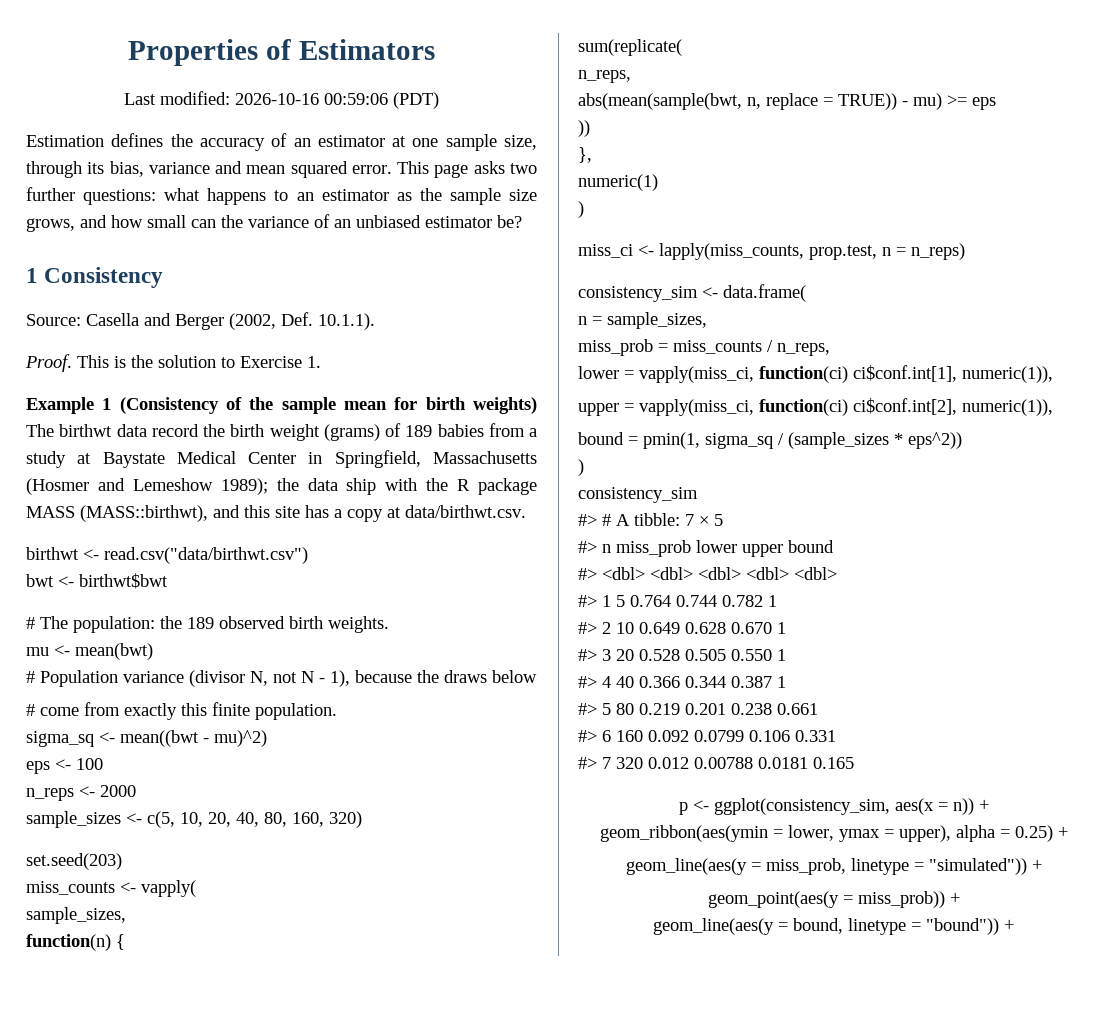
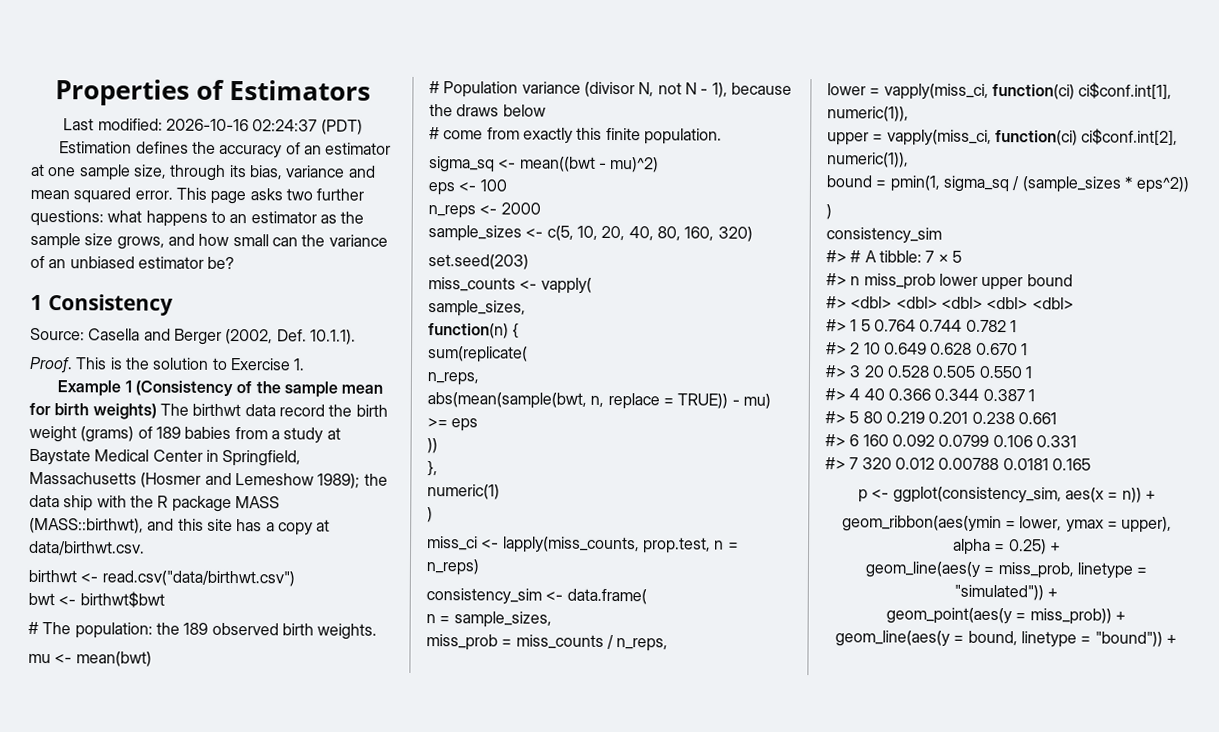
[324,93,388,105] 00:59:06 -> [252,119,318,132] 02:24:37

